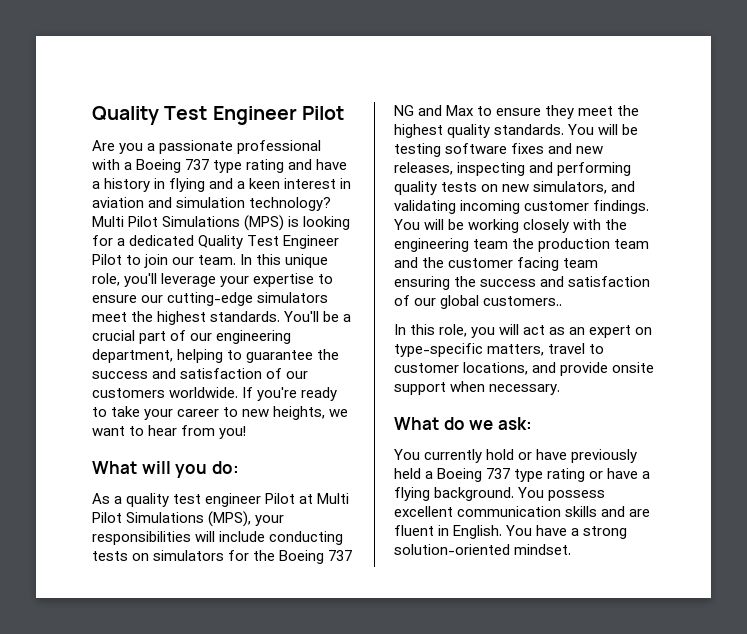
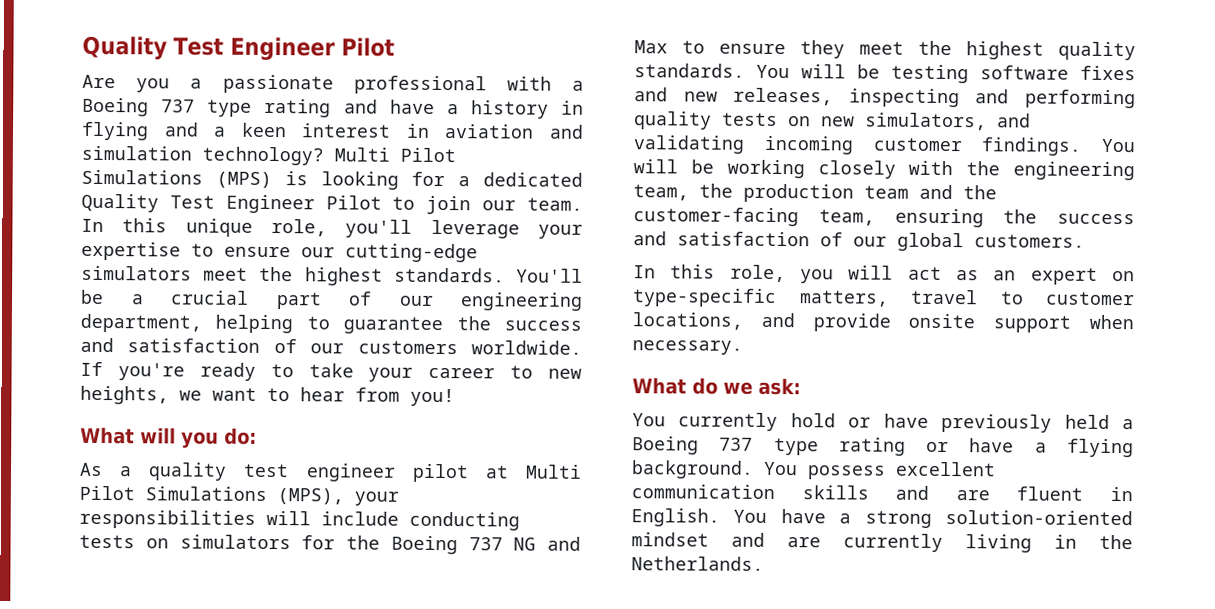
[265,493,296,504] Pilot -> [411,463,469,483] pilot
[473,239,509,249] team -> [633,184,689,201] team,
[448,257,599,271] customer facing team -> [633,207,875,227] customer-facing team,
[483,296,563,306] customers.. -> [974,234,1085,248] customers.
[514,544,572,555] mindset. -> [631,532,1133,553] [631,556,764,571] mindset and are currently living in the Netherlands.

